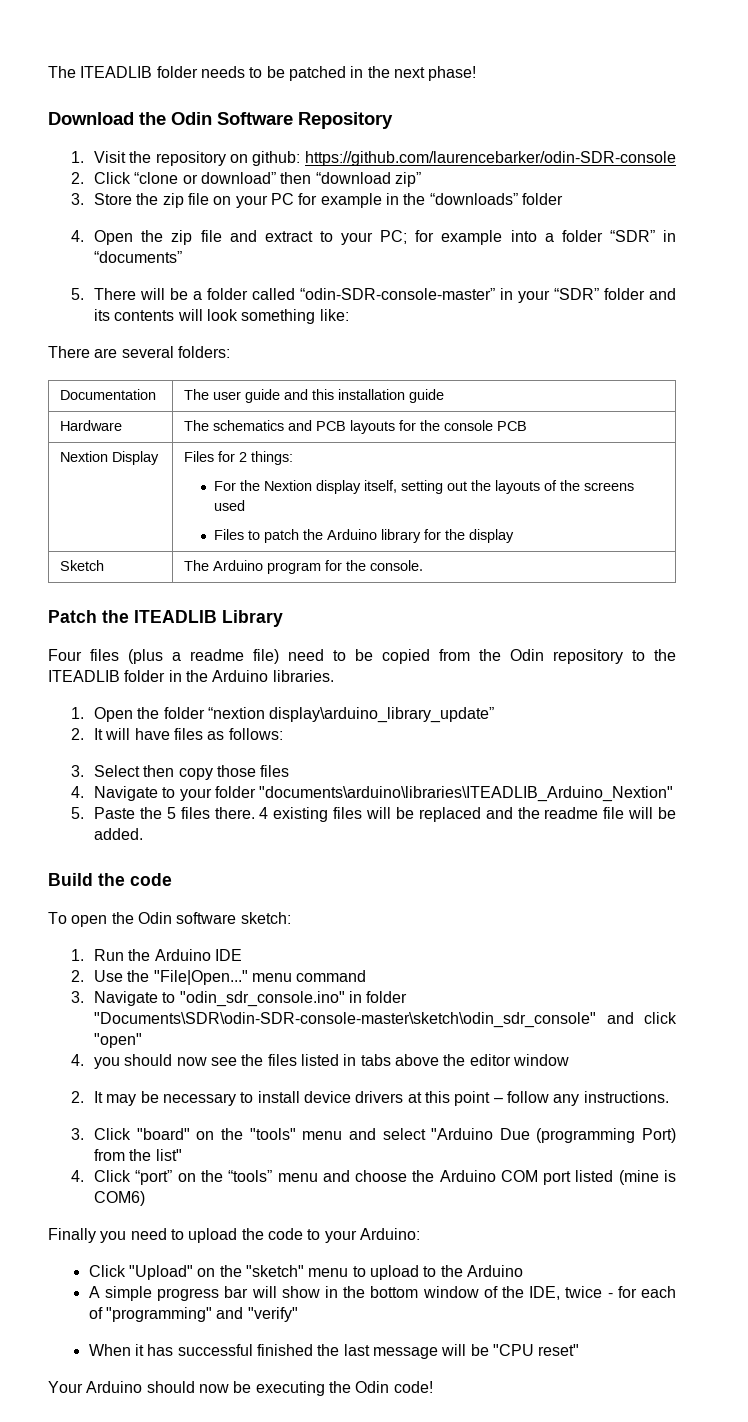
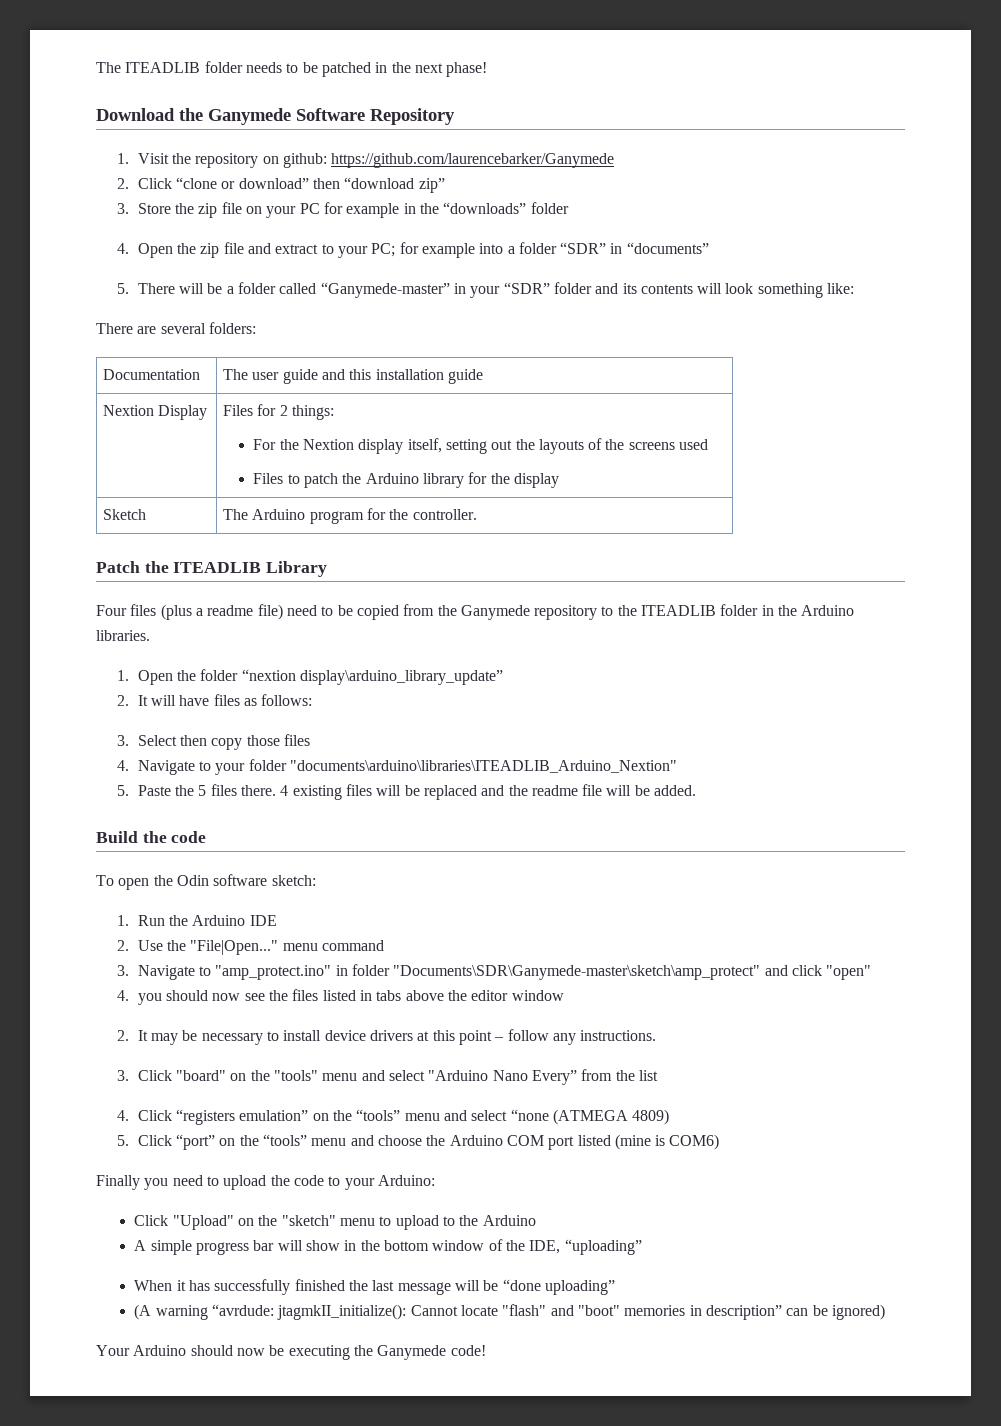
[171,112,212,125] Odin -> [208,108,291,125] Ganymede
[304,151,676,166] https://github.com/laurencebarker/odin-SDR-console -> [331,153,615,168] https://github.com/laurencebarker/Ganymede
[300,288,496,300] “odin-SDR-console-master” -> [320,282,450,298] “Ganymede-master”
[60,420,123,431] [184,420,528,434] // Hardware | The schematics and PCB layouts for the console PCB -> (484, 376) none
[370,560,424,571] console. -> [412,509,477,520] controller.
[510,649,544,661] Odin -> [460,605,530,620] Ganymede
[179,991,345,1007] "odin_sdr_console.ino" -> [215,965,332,980] "amp_protect.ino"
[94,1012,597,1028] "Documents\SDR\odin-SDR-console-master\sketch\odin_sdr_console" -> [393,965,761,980] "Documents\SDR\Ganymede-master\sketch\amp_protect"
[499,1128,676,1143] [94,1149,182,1161] [71,1170,85,1182] Due (programming Port) from the list" // 4. -> [492,1069,658,1085] [116,1109,670,1125] [116,1135,129,1146] Nano Every” from the list // 4. Click “registers emulation” on the “tools” menu and select “none (ATMEGA 4809) // 5.
[565,1286,677,1298] [88,1307,298,1322] twice - for each of "programming" and "verify" -> [564,1239,642,1255] “uploading”
[177,1344,253,1356] successful -> [214,1279,291,1295] successfully
[492,1344,580,1356] "CPU reset" -> [502,1279,615,1295] [134,1304,885,1320] “done uploading” // (A warning “avrdude: jtagmkII_initialize(): Cannot locate "flash" and "boot" memories in description” can be ignored)
[355,1381,390,1393] Odin -> [377,1345,447,1360] Ganymede

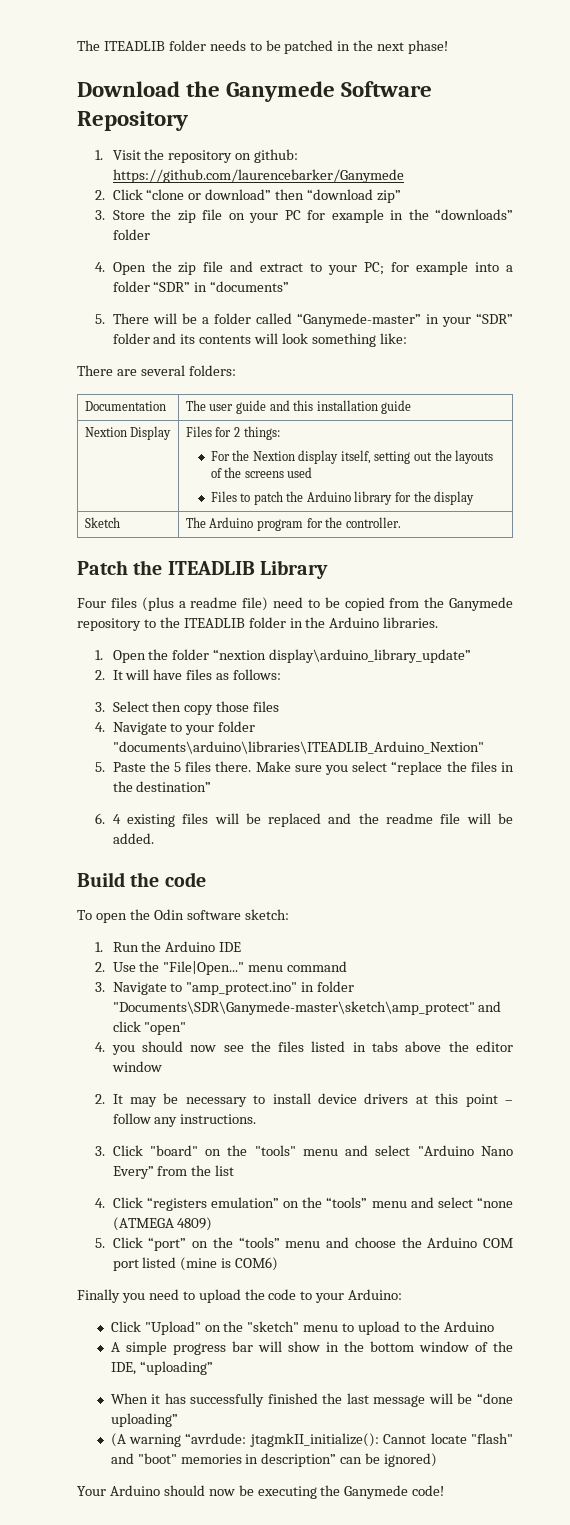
(276, 790) none -> [255,761,515,775] [112,781,212,792] [94,813,105,824] Make sure you select “replace the files in the destination” // 6.

